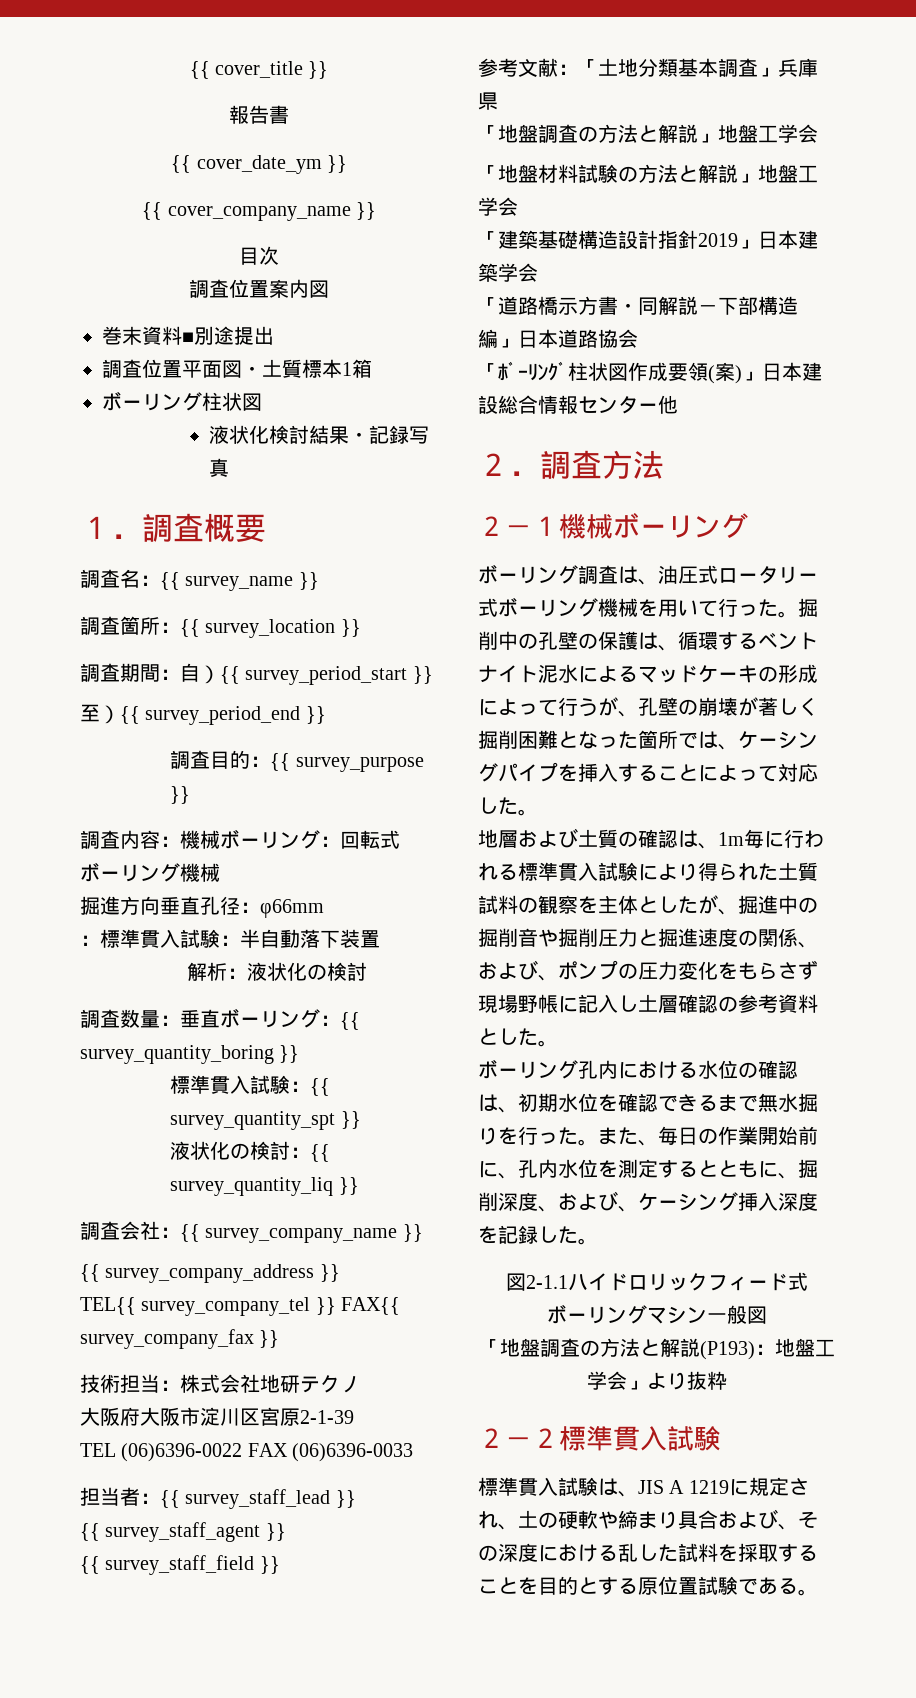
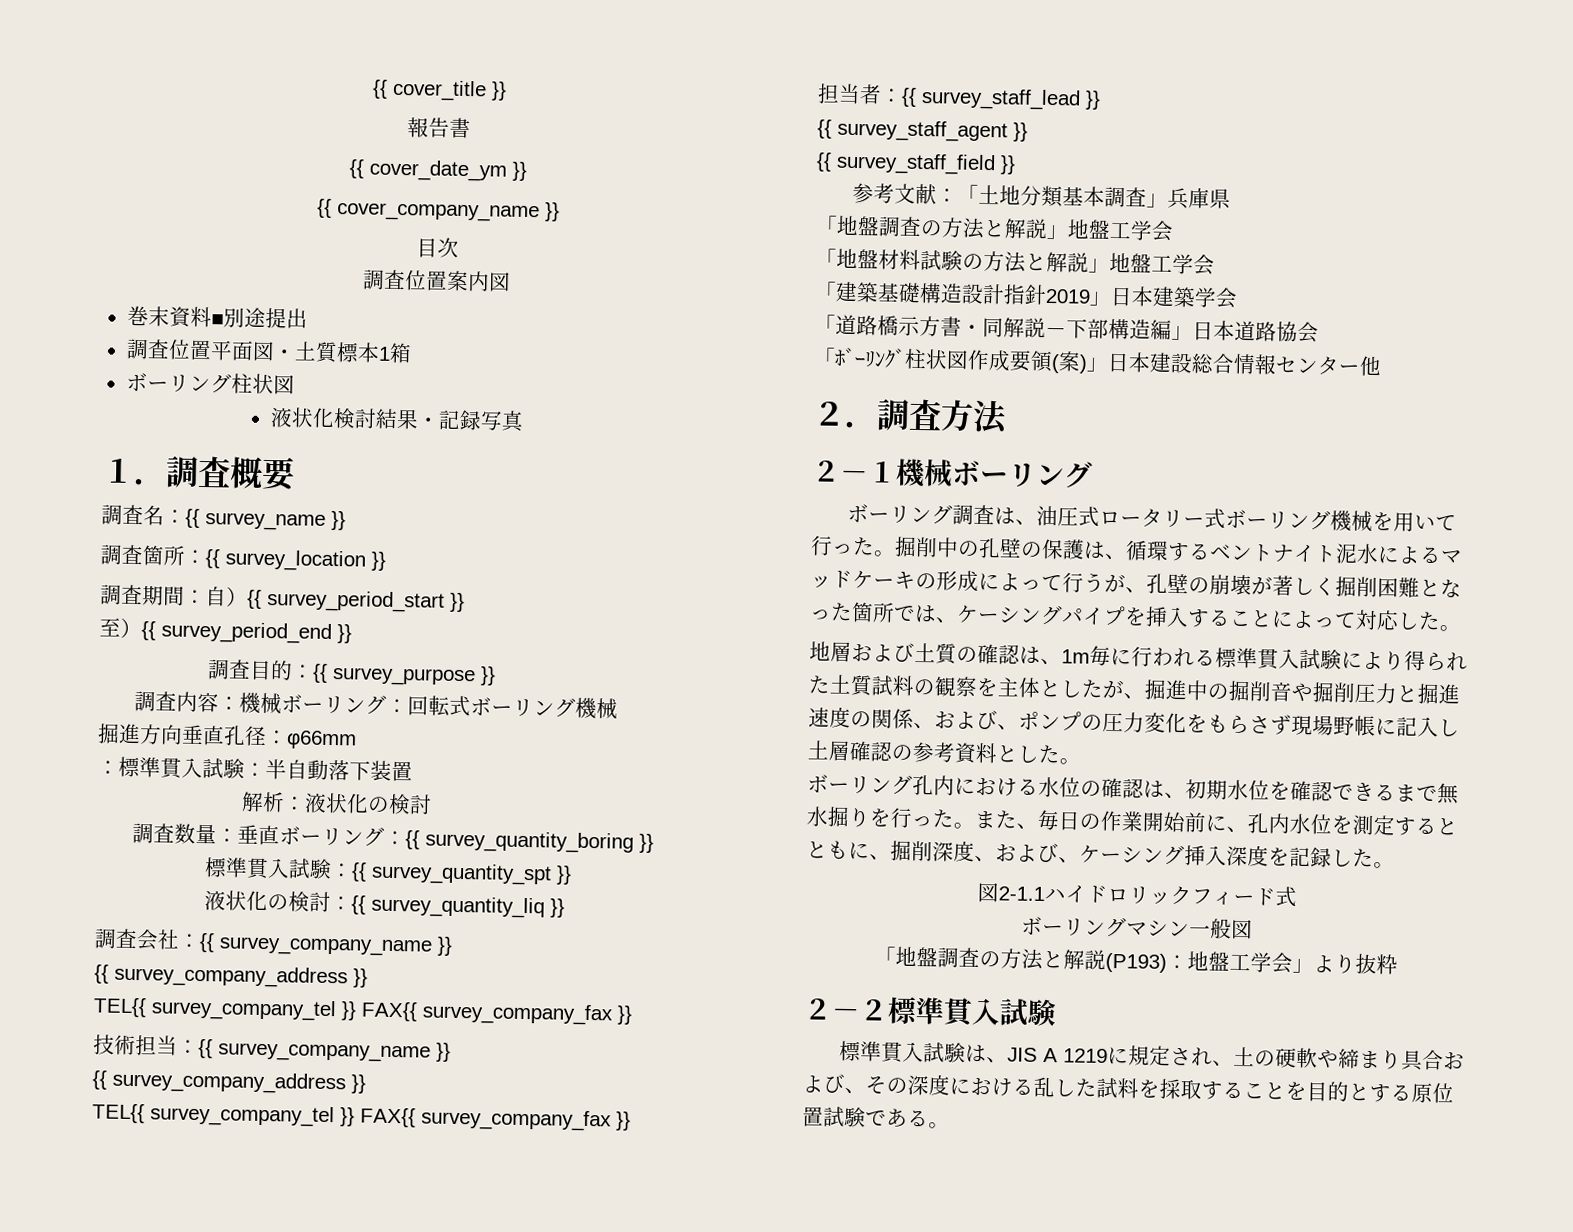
[180,1374,360,1393] [80,1407,354,1426] [80,1443,414,1462] 株式会社地研テクノ // 大阪府大阪市淀川区宮原2-1-39 // TEL (06)6396-0022 FAX (06)6396-0033 -> [198,1039,451,1063] [92,1070,366,1095] [92,1103,631,1132] {{ survey_company_name }} // {{ survey_company_address }} // TEL{{ survey_company_tel }} FAX{{ survey_company_fax }}

